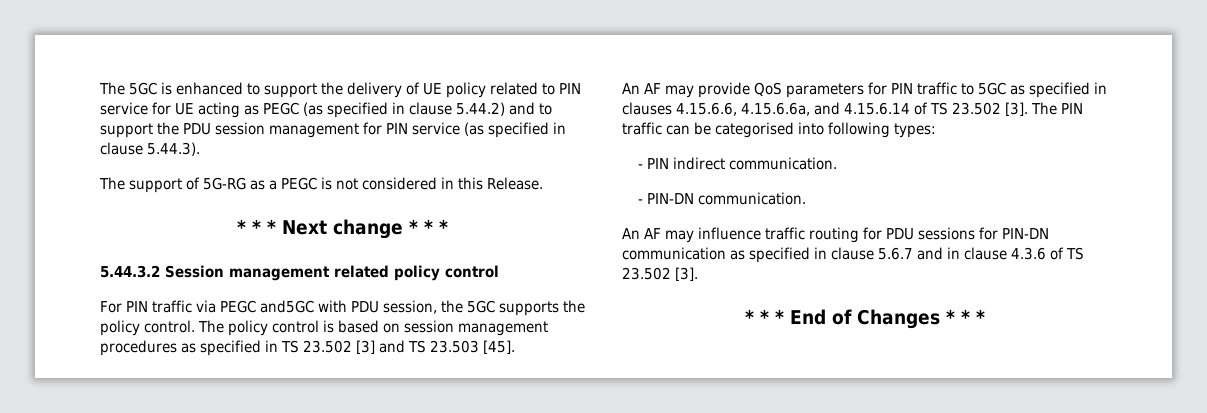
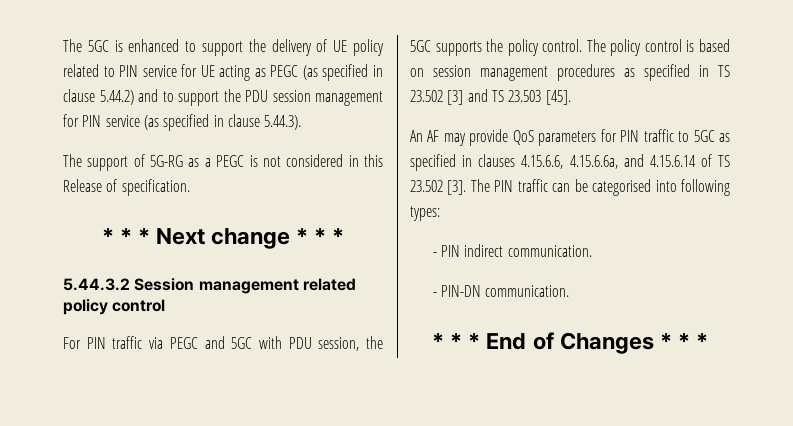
[487,177,543,190] Release. -> [63,179,190,196] Release of specification.
[260,300,314,313] and5GC -> [204,336,253,349] and 5GC
[622,227,1049,243] [622,247,1084,263] [622,267,698,281] // An AF may influence traffic routing for PDU sessions for PIN-DN communication as specified in clause 5.6.7 and in clause 4.3.6 of TS 23.502 [3]. -> (570, 291) none

